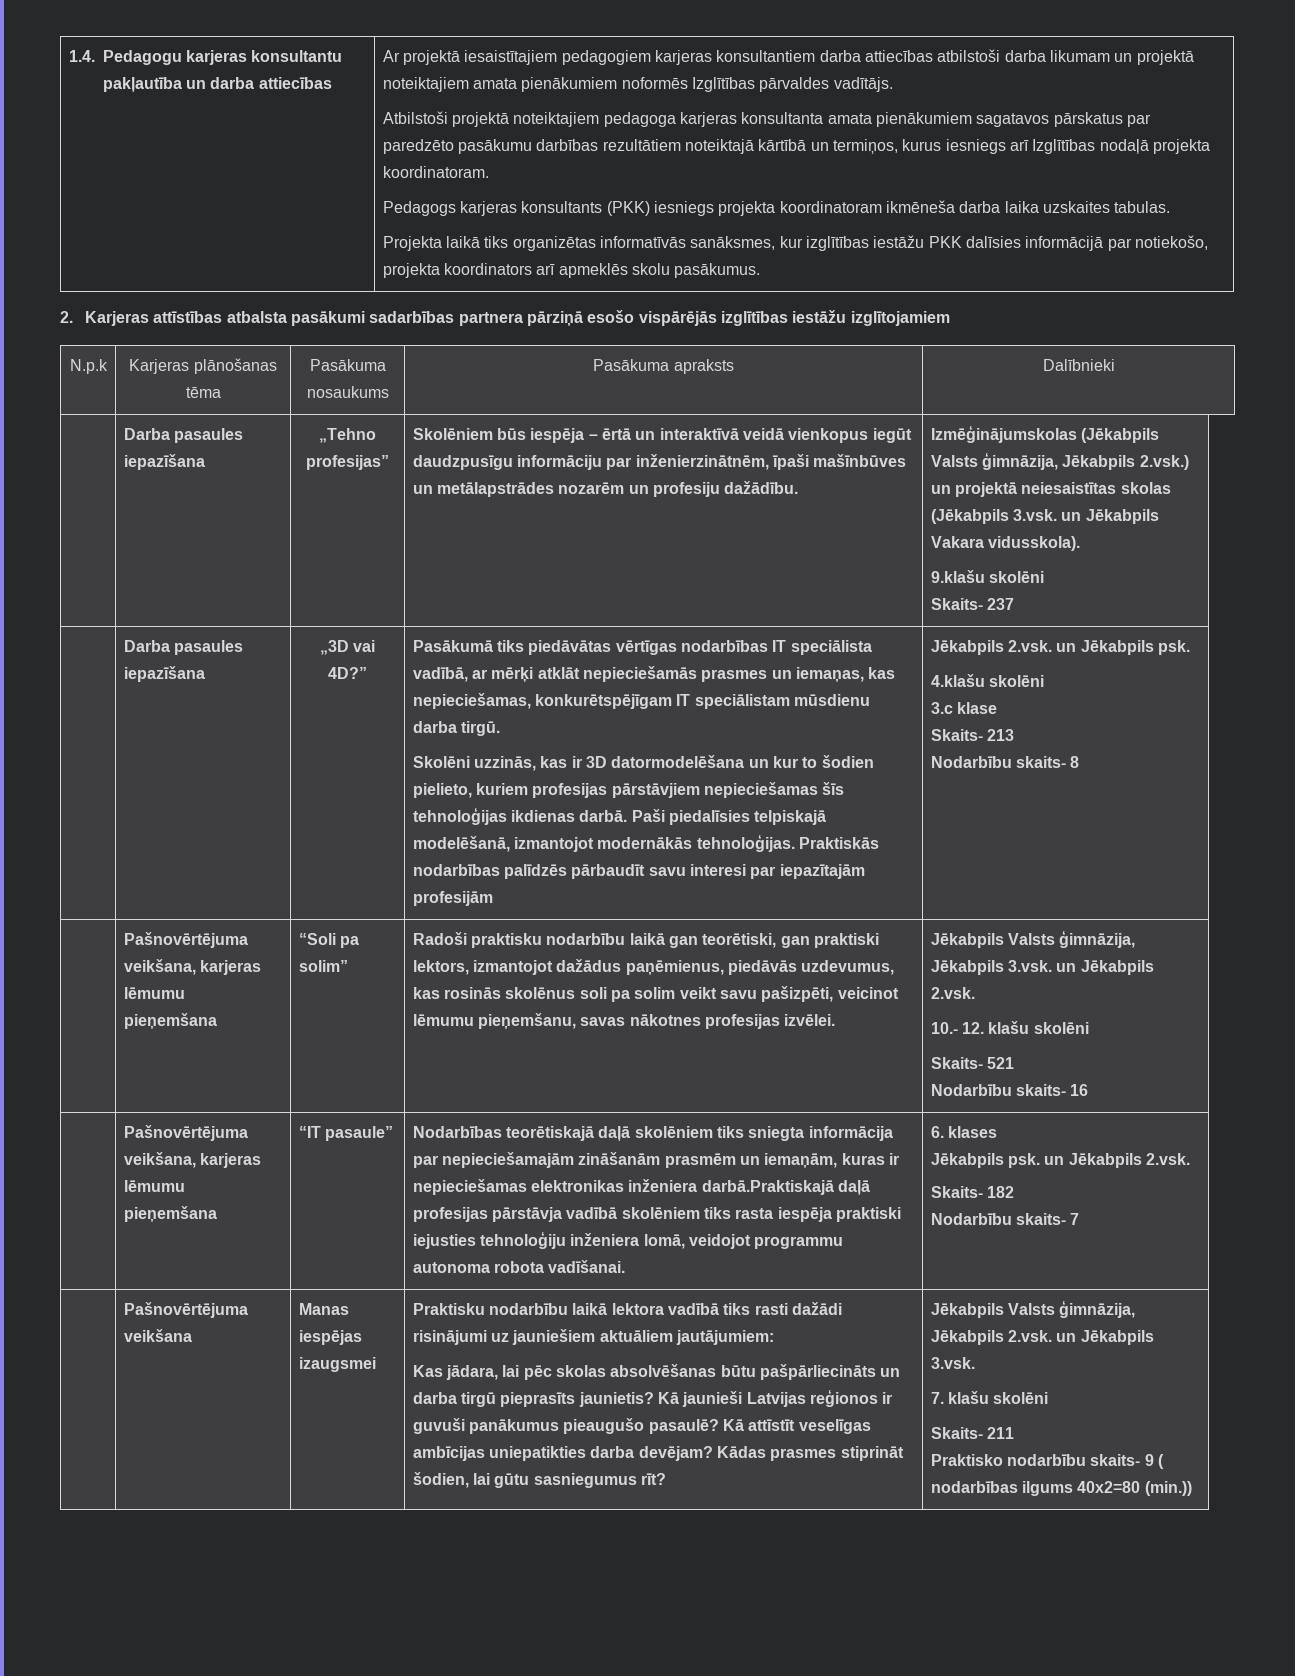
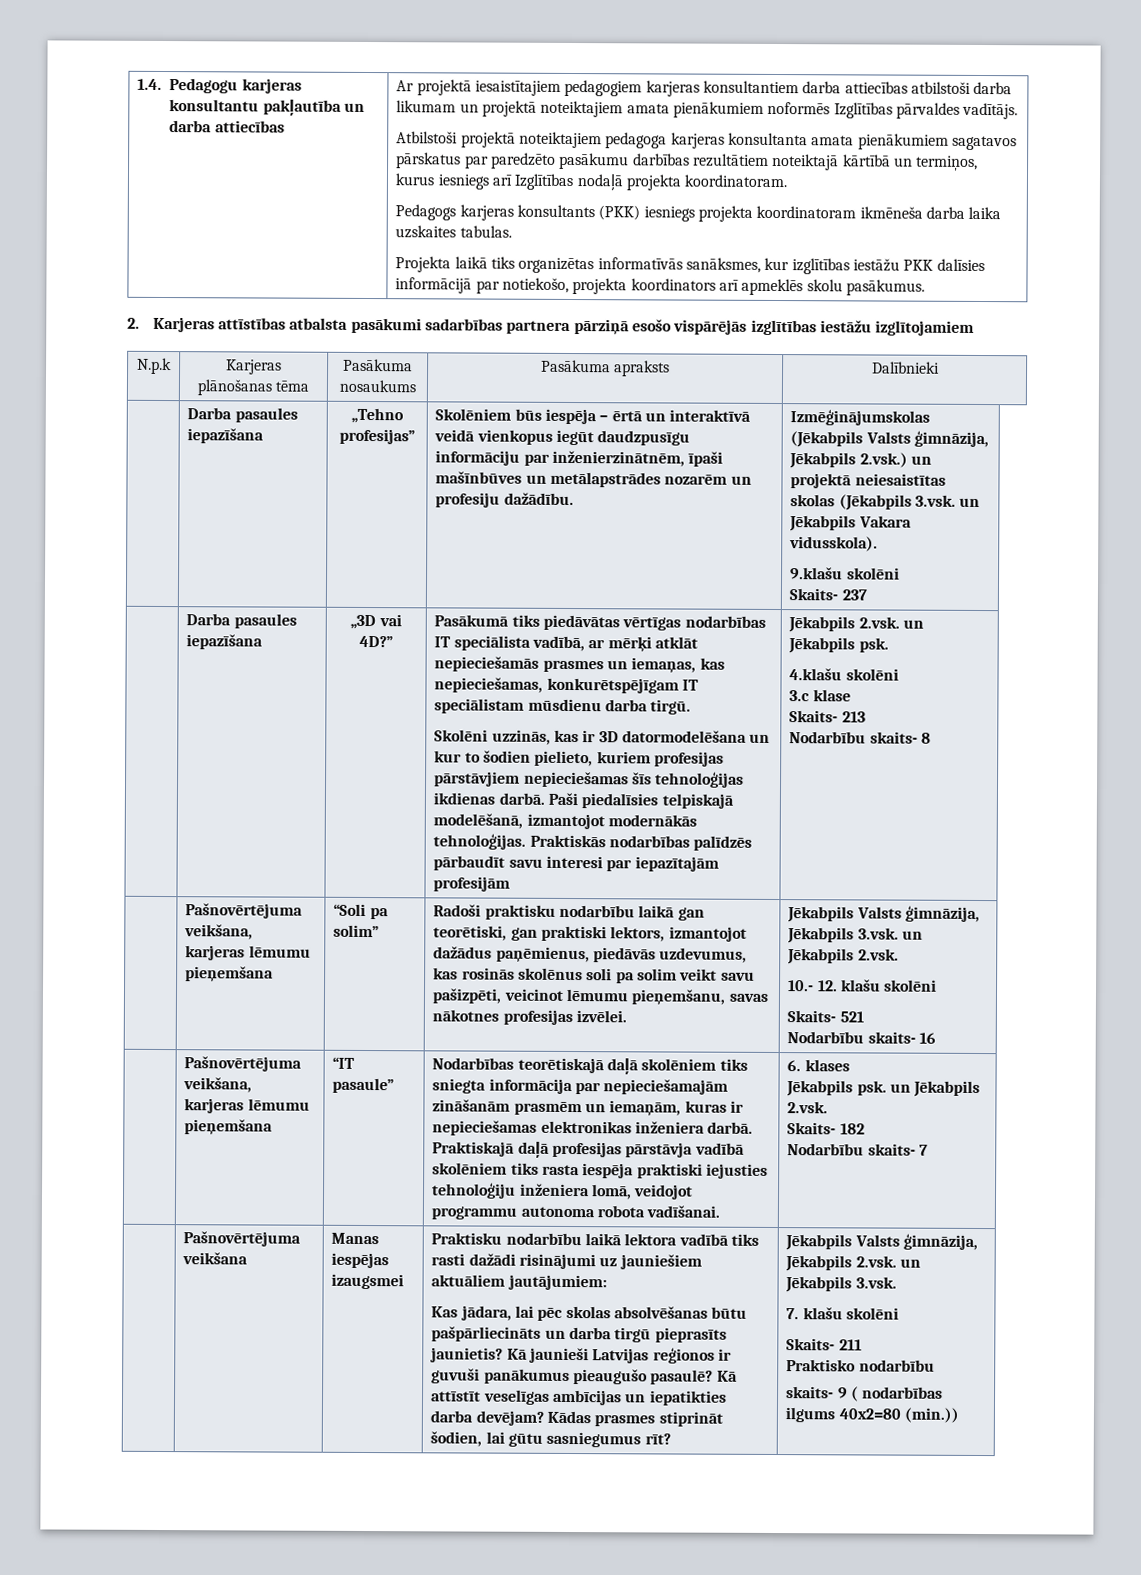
[701,1180,834,1195] darbā.Praktiskajā -> [707,1121,754,1134] [432,1141,516,1157] darbā. Praktiskajā
[489,1446,587,1461] uniepatikties -> [624,1390,727,1406] un iepatikties
(1087, 1460) none -> (935, 1365) //

